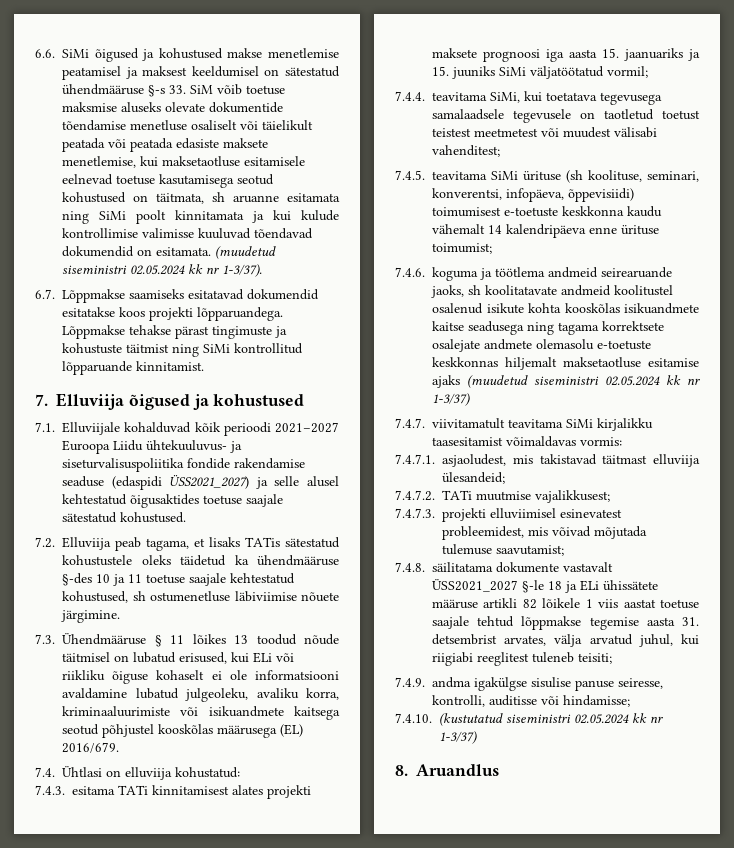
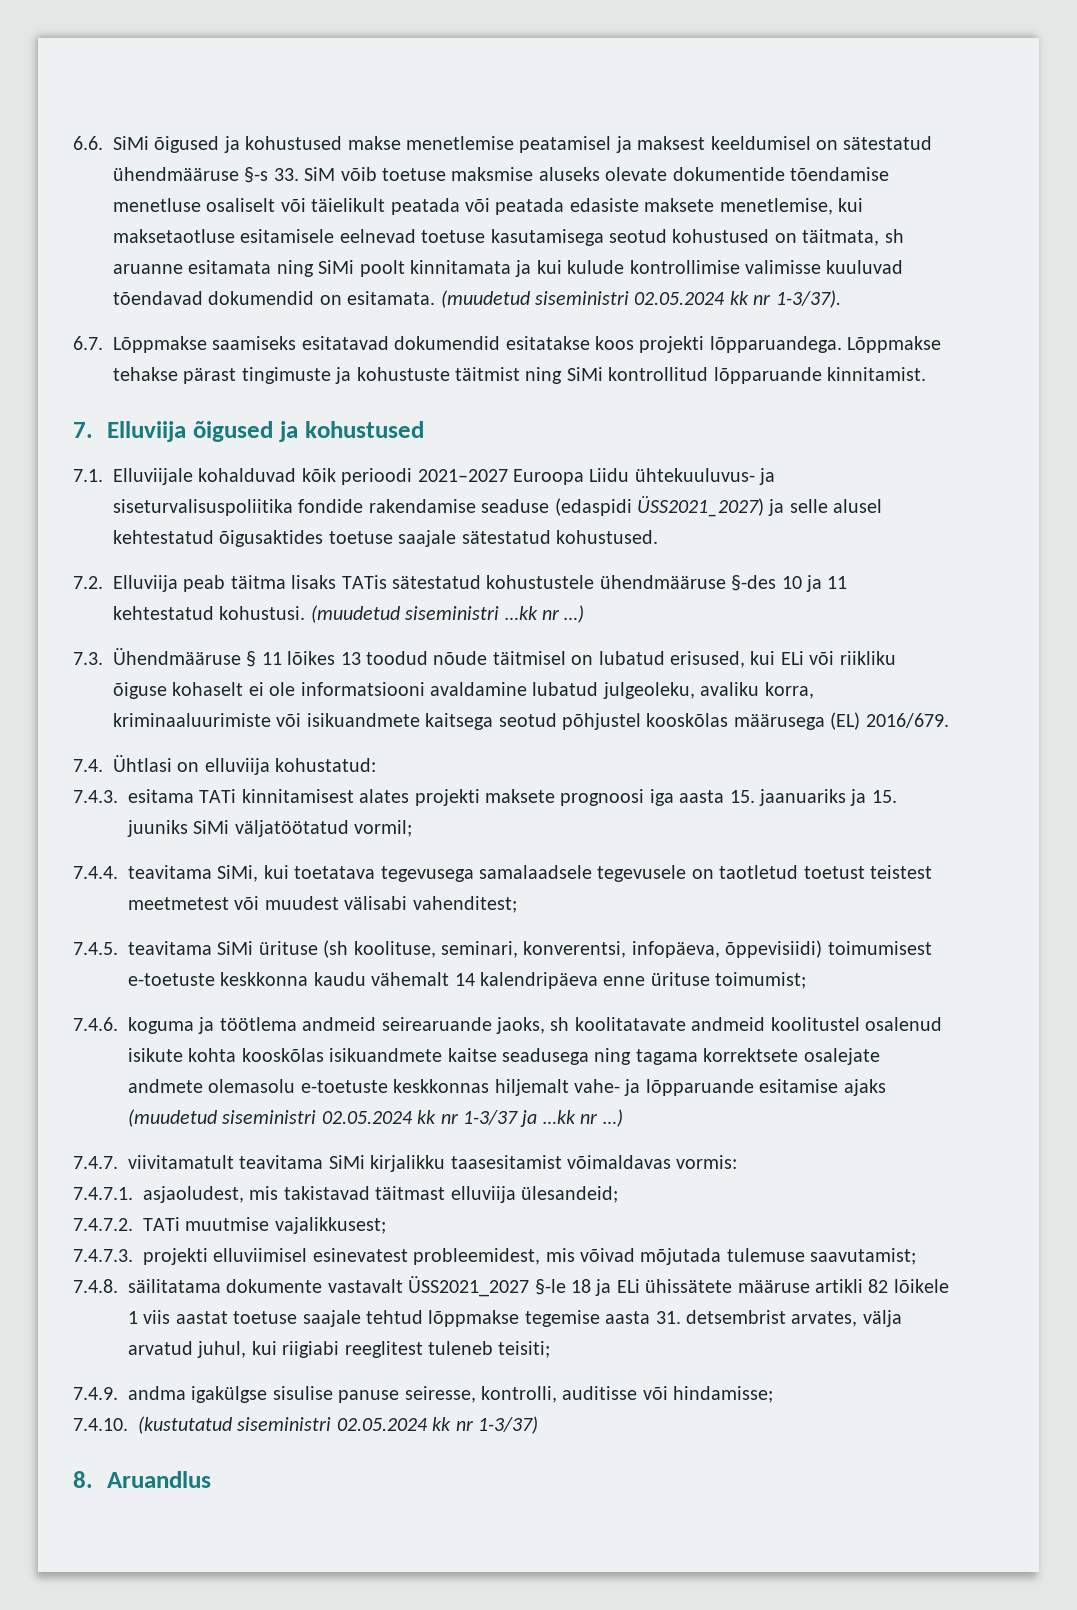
[146,538,205,551] tagama, et -> [230,575,286,589] täitma
[141,555,249,566] oleks täidetud ka -> (595, 582) none
[146,573,295,586] [62,591,339,603] [61,610,120,623] toetuse saajale kehtestatud kohustused, sh ostumenetluse läbiviimise nõuete järgimine. -> [113,605,585,623] kehtestatud kohustusi. (muudetud siseministri …kk nr …)
[563,357,641,368] maksetaotluse -> [574,1079,754,1096] vahe- ja lõpparuande
[432,393,470,406] 1-3/37) -> [462,1109,623,1127] 1-3/37 ja …kk nr …)

